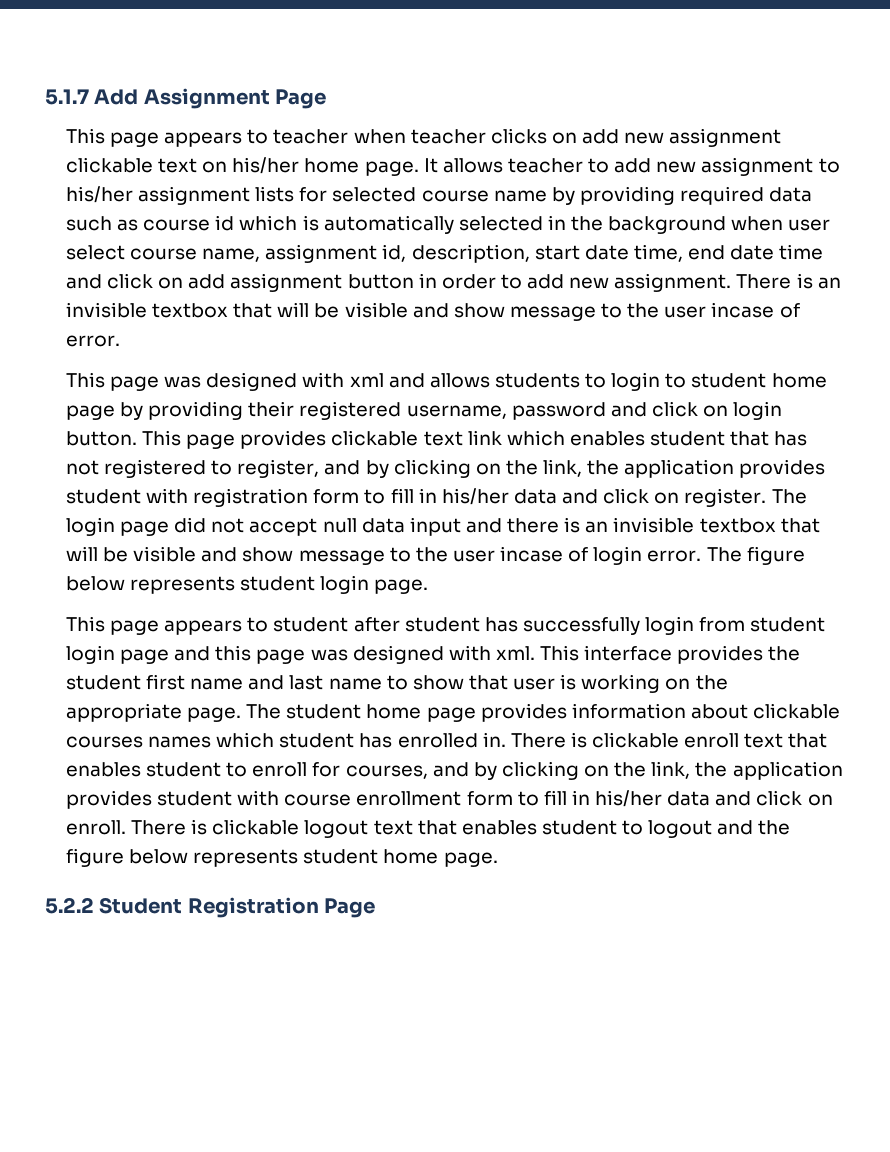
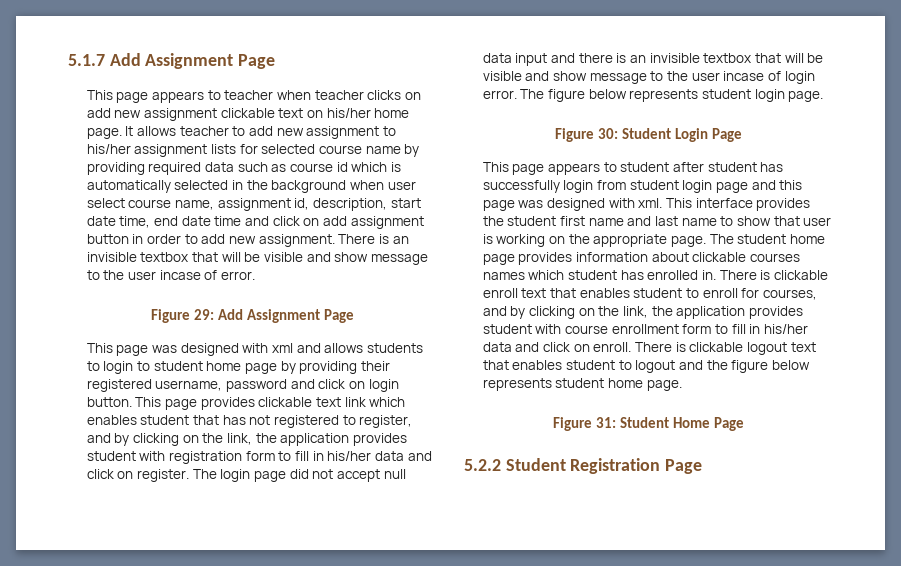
(120, 341) none -> [150,309,355,323] // Figure 29: Add Assignment Page
(429, 586) none -> [554,128,743,142] // Figure 30: Student Login Page
(498, 859) none -> [552,417,745,431] // Figure 31: Student Home Page

